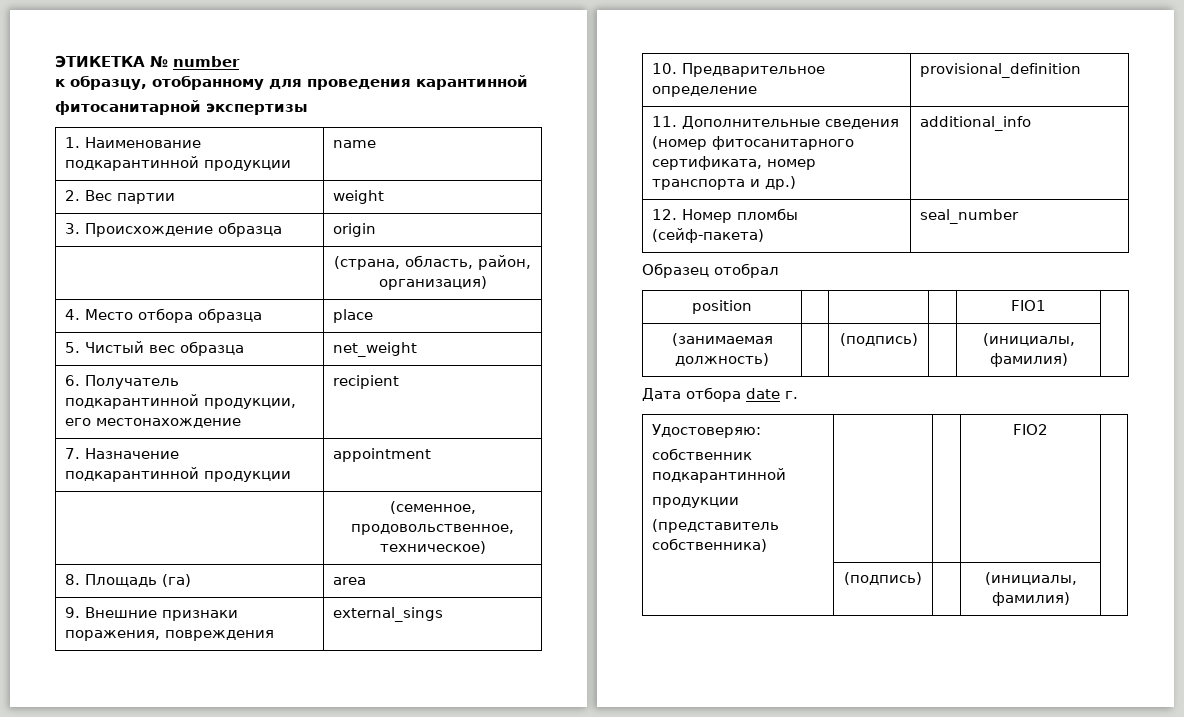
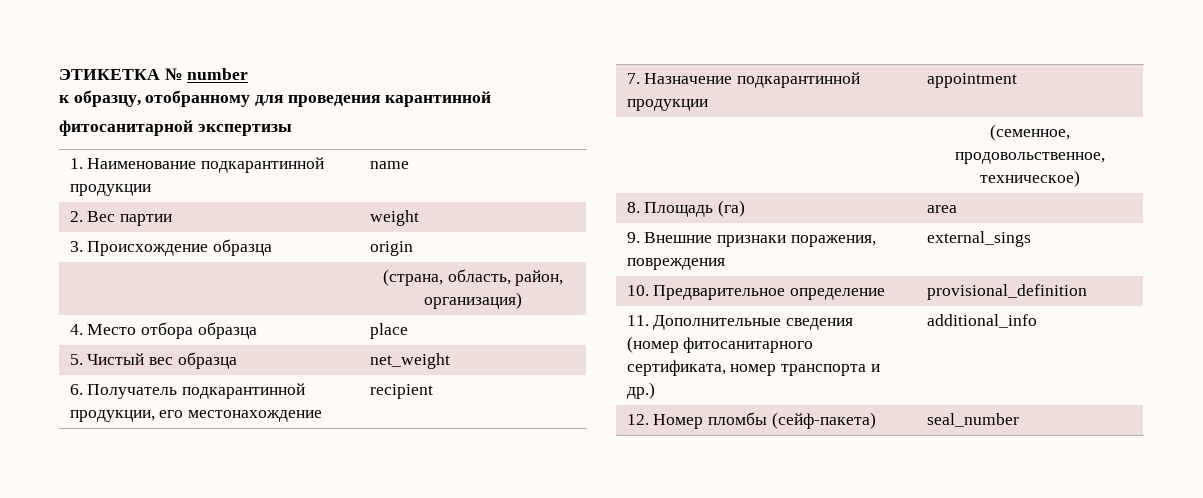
[642,263,779,278] [692,300,752,314] [1011,300,1046,311] [671,333,773,346] [675,353,769,366] [839,333,918,346] [982,333,1075,346] [989,353,1068,367] [642,387,798,402] [652,424,762,438] [652,448,753,460] [652,468,787,483] [652,497,740,508] [652,519,780,533] [652,538,768,552] [1013,424,1048,435] [844,572,922,585] [984,572,1077,585] [991,592,1070,606] // Образец отобрал // position | | | | FIO1 | // (занимаемая должность) | | (подпись) | | (инициалы, фамилия) | // Дата отбора date г. // Удостоверяю: // собственник подкарантинной // продукции // (представитель собственника) | | | FIO2 | // | (подпись) | | (инициалы, фамилия) | -> (1019, 420) none

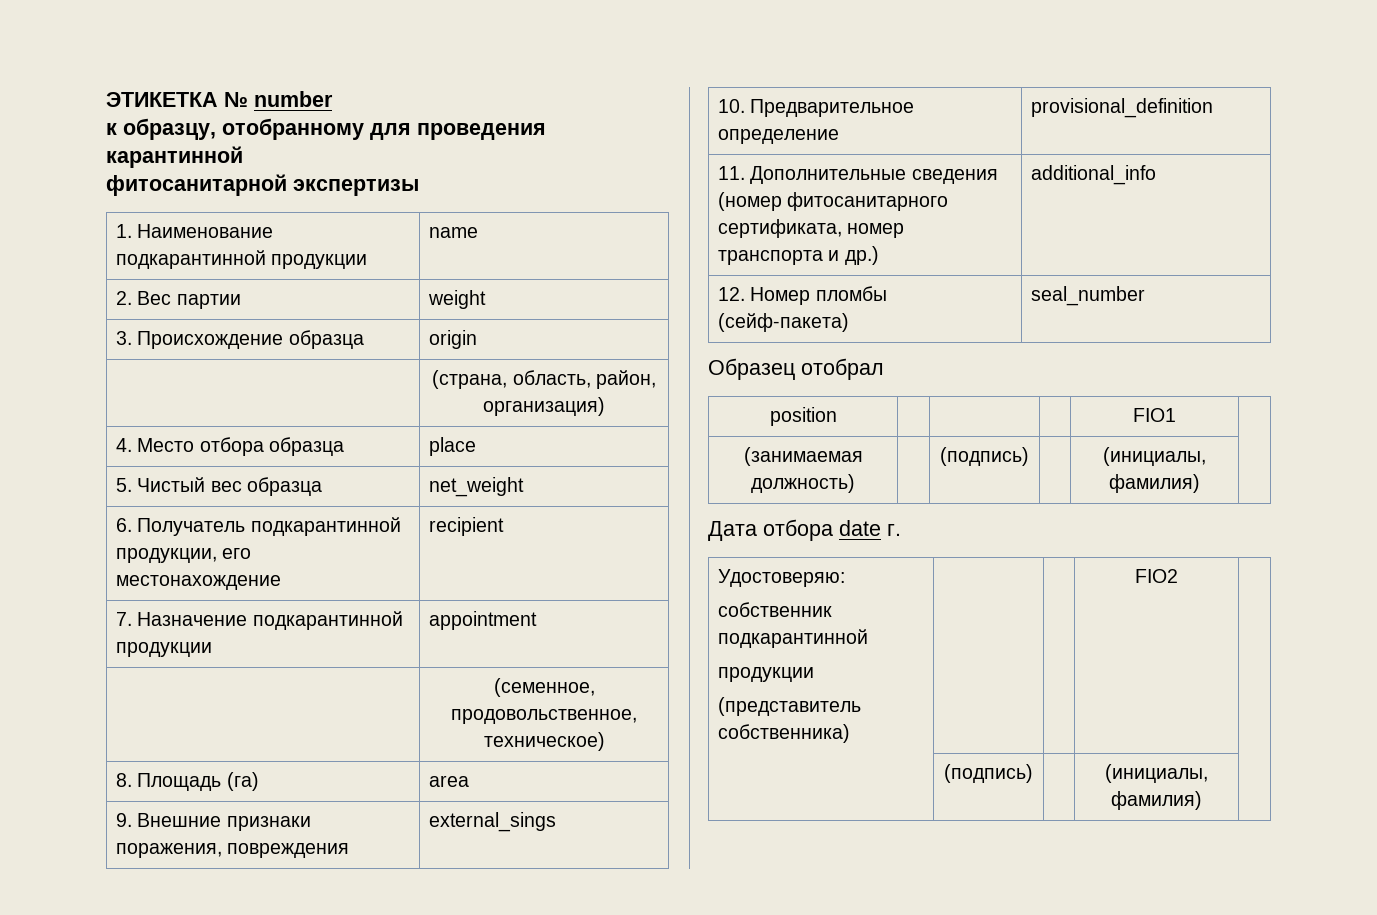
(1019, 420) none -> [708,358,884,380] [769,407,837,426] [1133,408,1176,422] [743,447,863,466] [751,474,855,493] [940,447,1029,466] [1103,447,1206,466] [1109,474,1200,493] [708,519,901,541] [718,569,846,587] [718,602,833,617] [718,629,869,648] [718,667,815,682] [718,697,862,716] [718,724,851,743] [1135,569,1178,583] [944,764,1033,783] [1105,764,1208,783] [1111,791,1202,810] // Образец отобрал // position | | | | FIO1 | // (занимаемая должность) | | (подпись) | | (инициалы, фамилия) | // Дата отбора date г. // Удостоверяю: // собственник подкарантинной // продукции // (представитель собственника) | | | FIO2 | // | (подпись) | | (инициалы, фамилия) |

